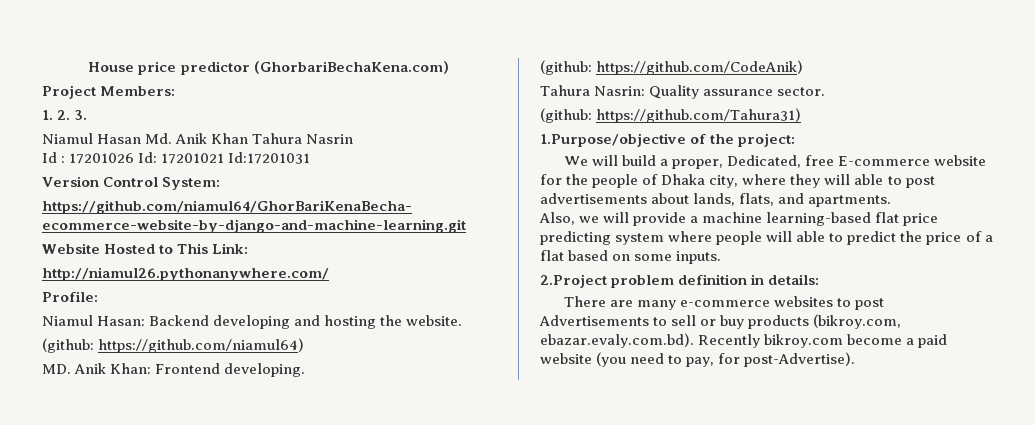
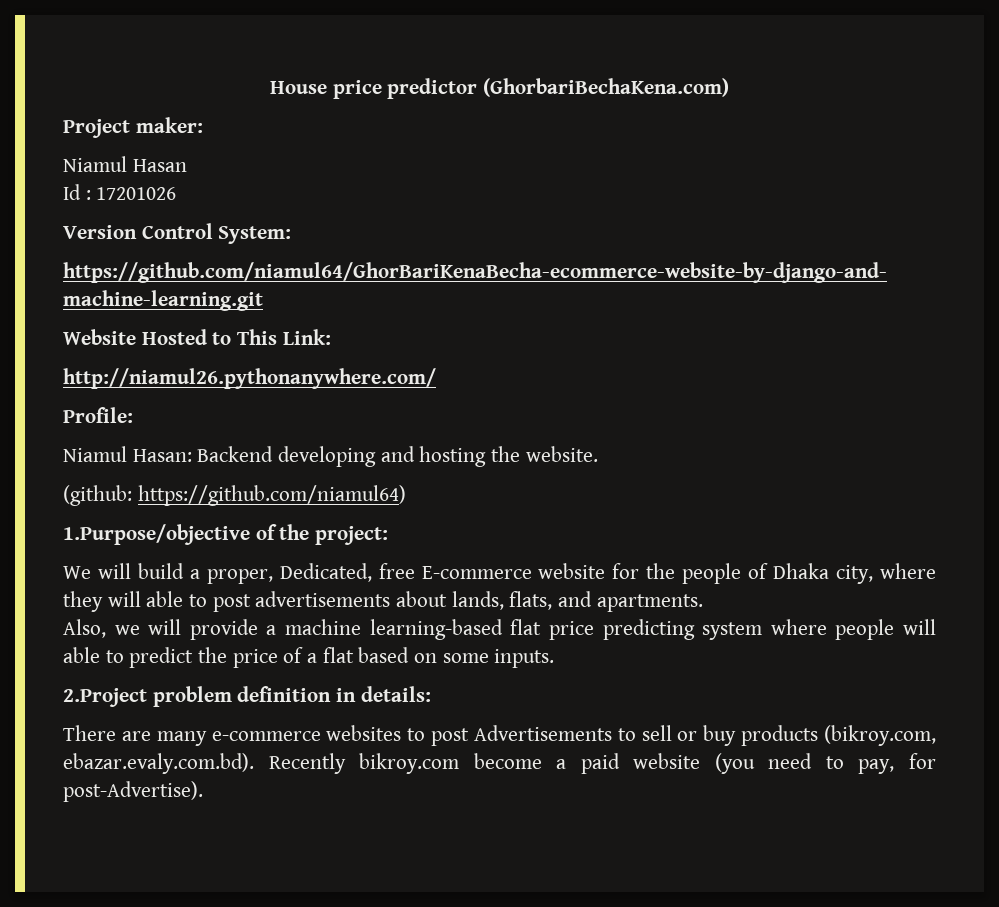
[100,86,176,96] [42,110,88,120] [42,133,354,144] Members: // 1. 2. 3. // Niamul Hasan Md. Anik Khan Tahura Nasrin -> [135,117,203,133] [63,156,187,172] maker: // Niamul Hasan
[138,152,311,164] Id: 17201021 Id:17201031 -> (177, 193) none
[42,363,306,377] [540,60,804,75] [540,85,826,99] [540,108,802,123] // MD. Anik Khan: Frontend developing. // (github: https://github.com/CodeAnik) // Tahura Nasrin: Quality assurance sector. // (github: https://github.com/Tahura31) -> (406, 495) none

